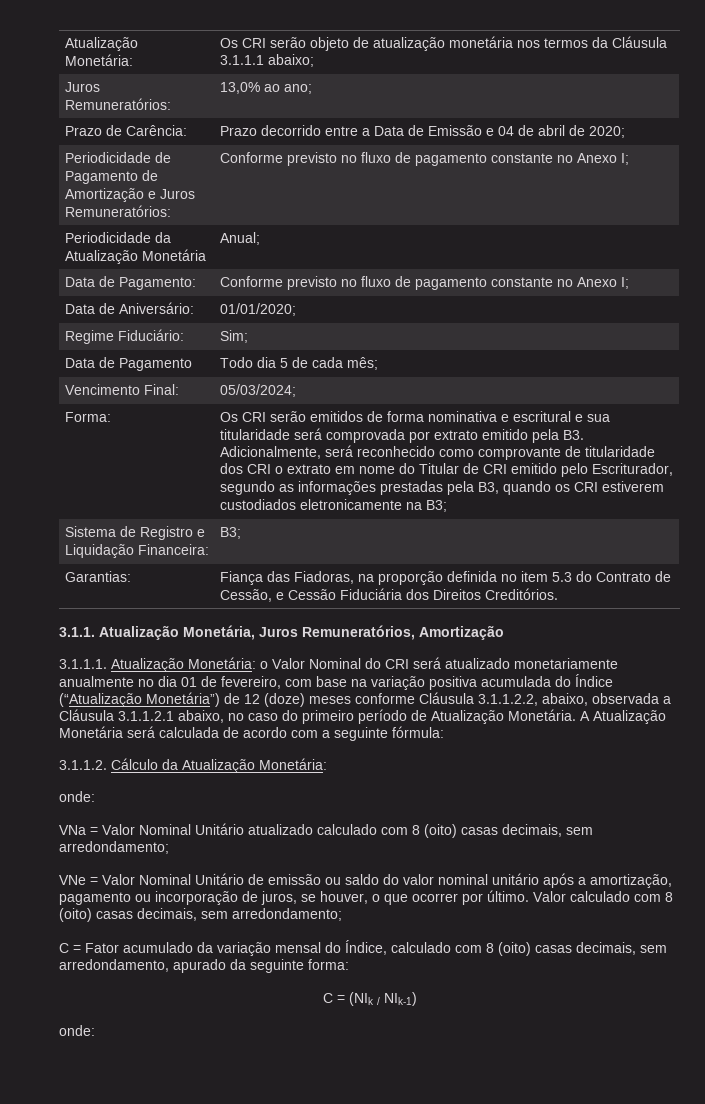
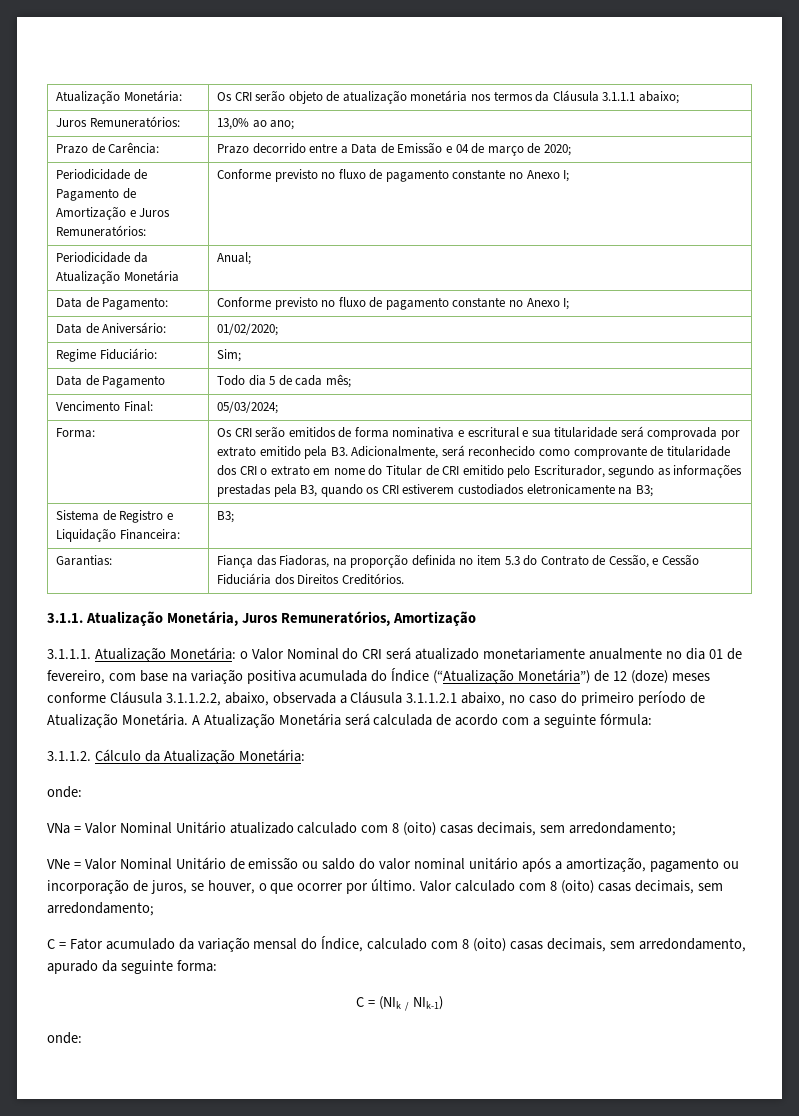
[537,125,565,136] abril -> [487,146,524,156] março
[219,303,296,316] 01/01/2020; -> [217,323,279,336] 01/02/2020;

